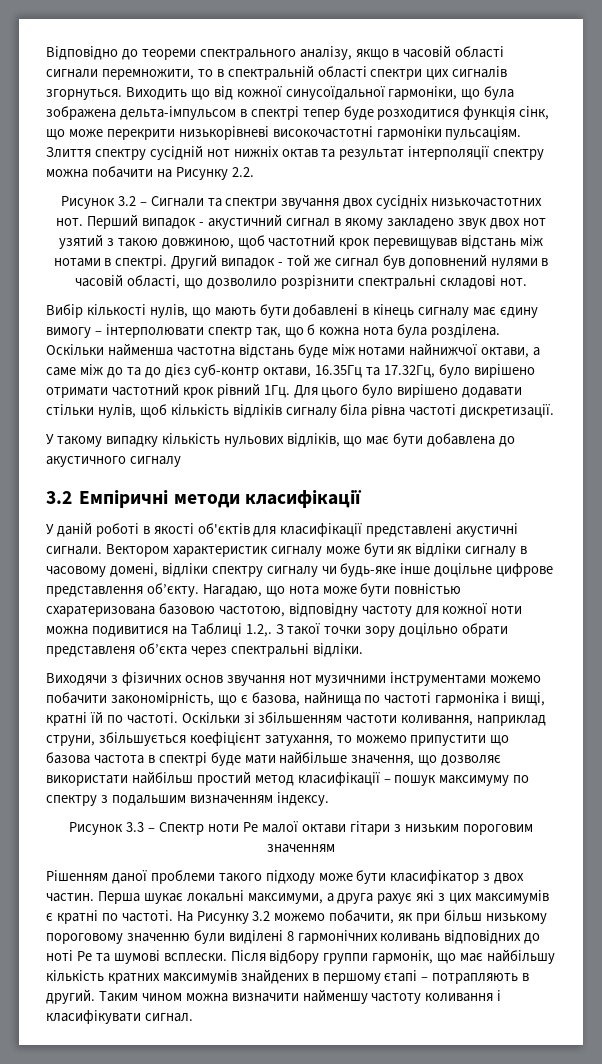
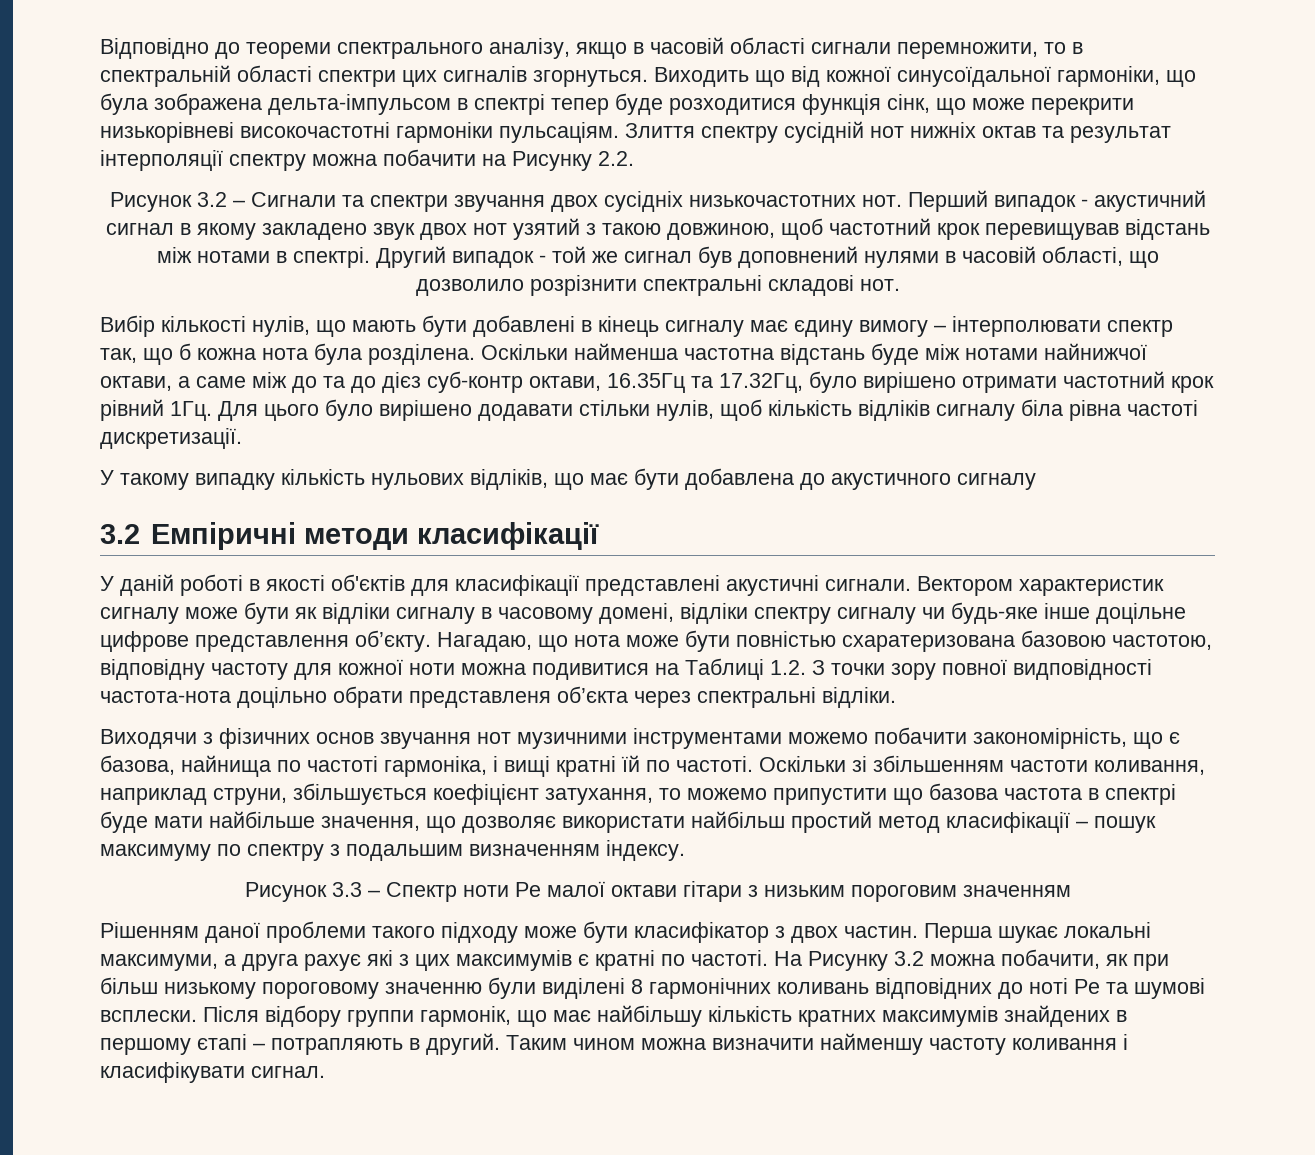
[245,623,396,637] 1.2,. З такої точки зору -> [770,659,1152,680] [100,691,231,703] 1.2. З точки зору повної видповідності частота-нота
[435,692,546,706] гармоніка і вищі, -> [384,756,550,777] гармоніка, і вищі
[274,913,326,921] можемо -> [930,954,995,966] можна

